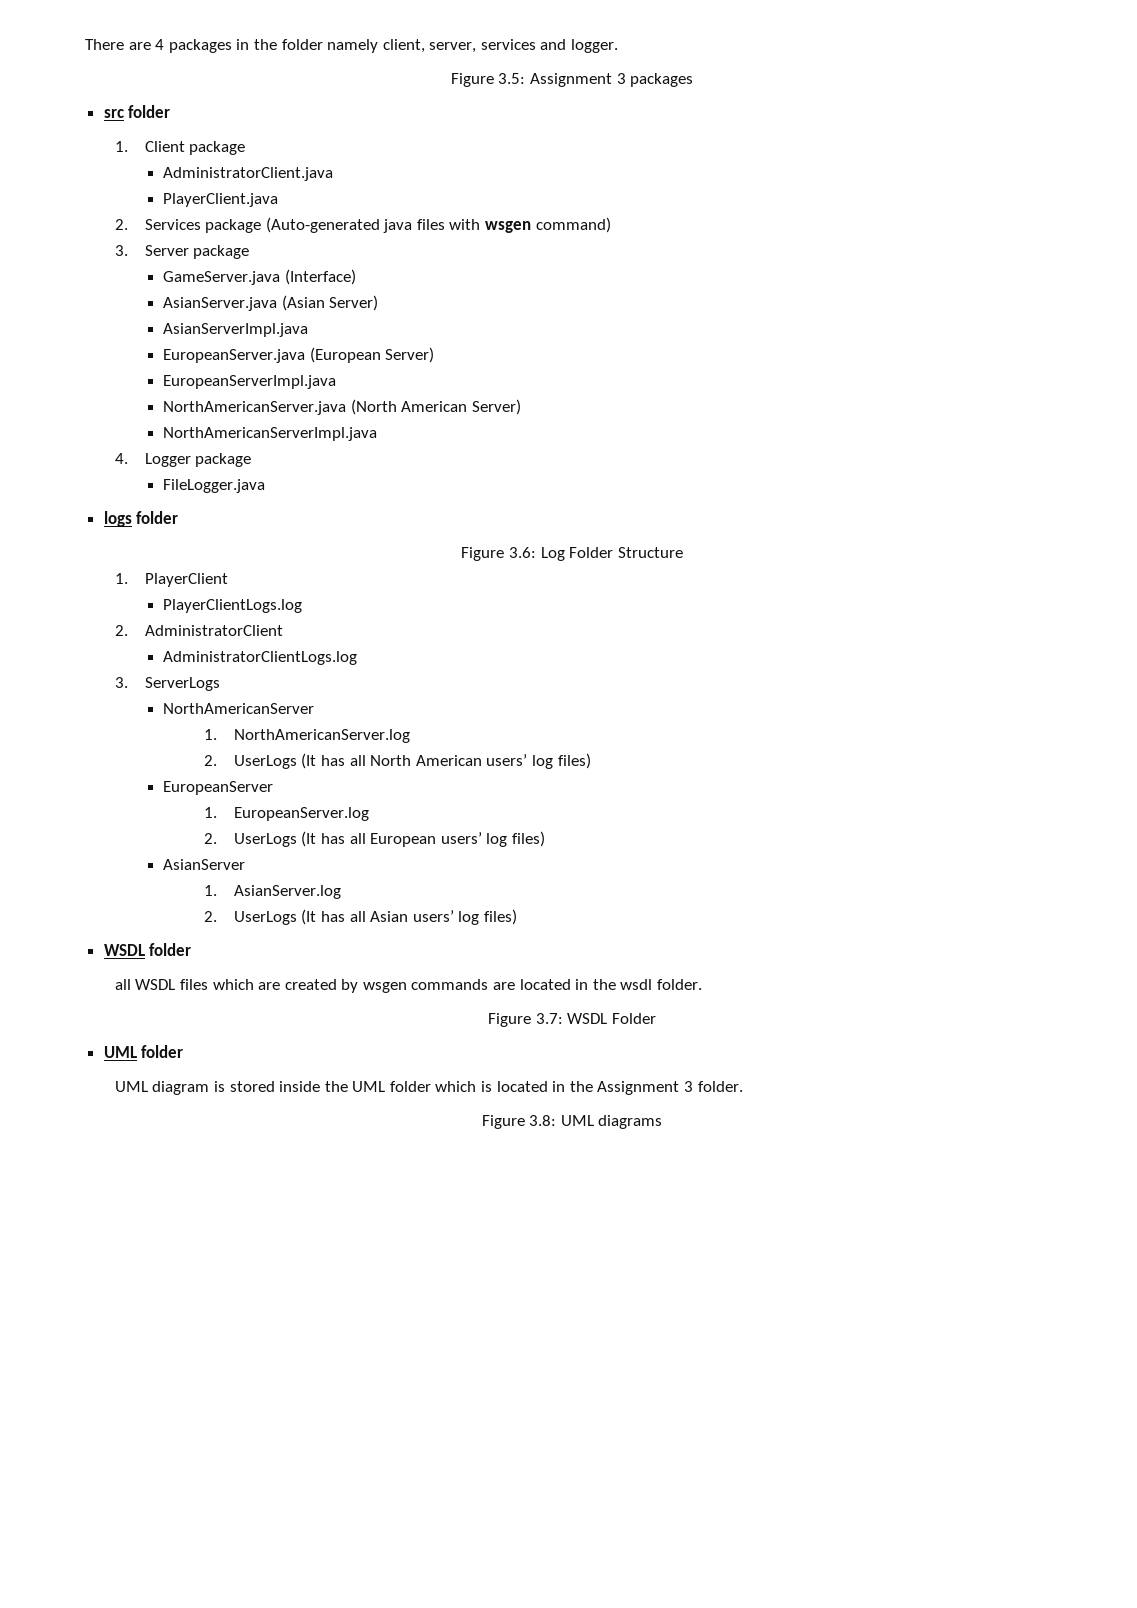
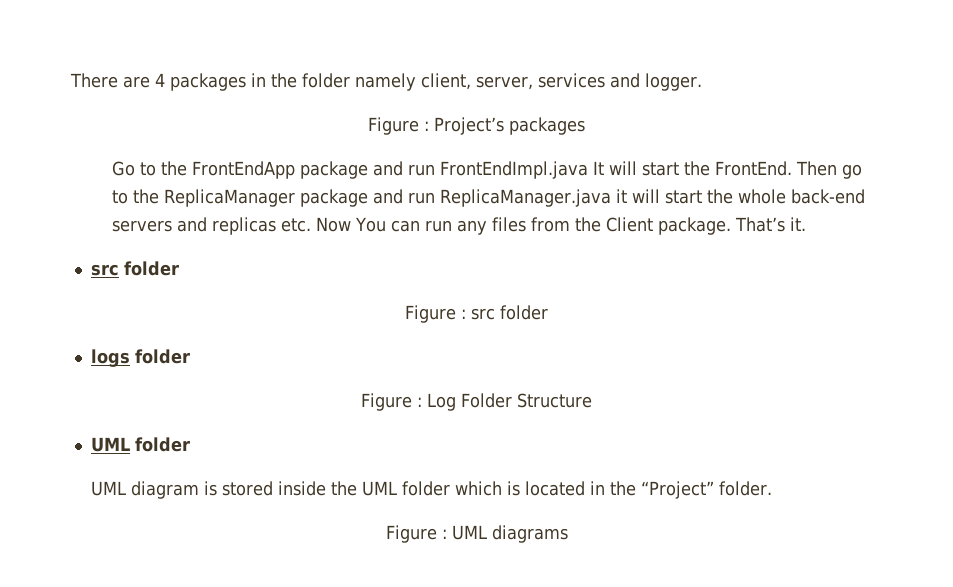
[498,73,694,87] [103,105,171,118] [114,141,246,155] [163,167,334,181] [163,193,279,207] [114,217,611,233] [114,245,250,259] [163,269,356,285] [163,295,379,311] [163,323,309,337] [163,347,435,363] [163,375,337,389] [163,399,521,415] [163,427,378,441] [114,453,252,467] [163,479,266,493] 3.5: Assignment 3 packages // src folder // 1. Client package // AdministratorClient.java // PlayerClient.java // 2. Services package (Auto-generated java files with wsgen command) // 3. Server package // GameServer.java (Interface) // AsianServer.java (Asian Server) // AsianServerImpl.java // EuropeanServer.java (European Server) // EuropeanServerImpl.java // NorthAmericanServer.java (North American Server) // NorthAmericanServerImpl.java // 4. Logger package // FileLogger.java -> [423,117,585,135] [111,161,862,179] [111,189,865,207] [111,217,806,235] [90,261,179,276] [405,305,548,323] : Project’s packages // Go to the FrontEndApp package and run FrontEndImpl.java It will start the FrontEnd. Then go to the ReplicaManager package and run ReplicaManager.java it will start the whole back-end servers and replicas etc. Now You can run any files from the Client package. That’s it. // src folder // Figure : src folder
[508,547,536,558] 3.6: -> [416,397,422,407] :
[114,573,228,587] [163,599,303,613] [114,625,283,636] [163,651,358,665] [114,677,220,691] [163,703,315,714] [204,729,410,743] [204,753,591,769] [163,781,274,795] [204,807,369,821] [204,831,545,847] [163,859,246,870] [204,885,341,899] [204,909,517,925] [103,943,192,956] [114,979,703,993] [488,1013,656,1027] // 1. PlayerClient // PlayerClientLogs.log // 2. AdministratorClient // AdministratorClientLogs.log // 3. ServerLogs // NorthAmericanServer // 1. NorthAmericanServer.log // 2. UserLogs (It has all North American users’ log files) // EuropeanServer // 1. EuropeanServer.log // 2. UserLogs (It has all European users’ log files) // AsianServer // 1. AsianServer.log // 2. UserLogs (It has all Asian users’ log files) // WSDL folder // all WSDL files which are created by wsgen commands are located in the wsdl folder. // Figure 3.7: WSDL Folder -> (592, 400) none
[597,1081,743,1095] [481,1115,557,1129] Assignment 3 folder. // Figure 3.8: -> [641,481,773,499] [385,525,447,543] “Project” folder. // Figure :

